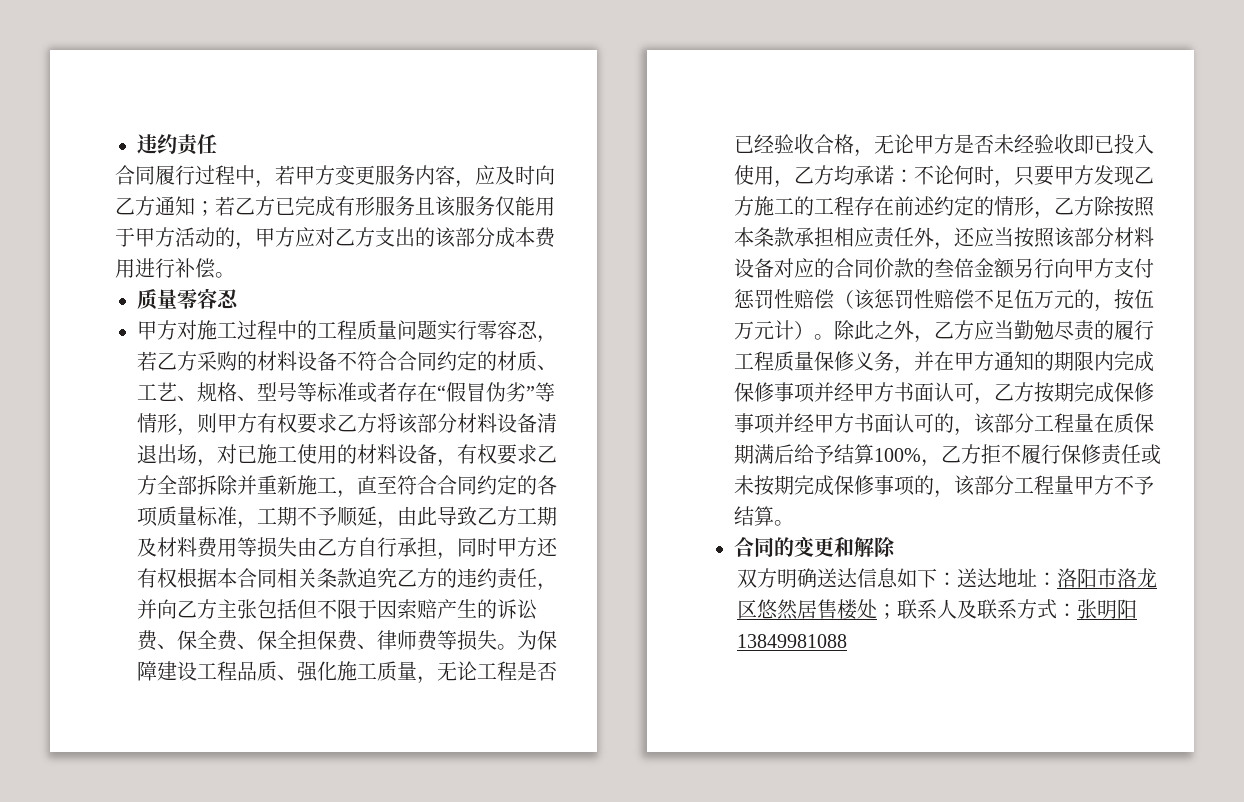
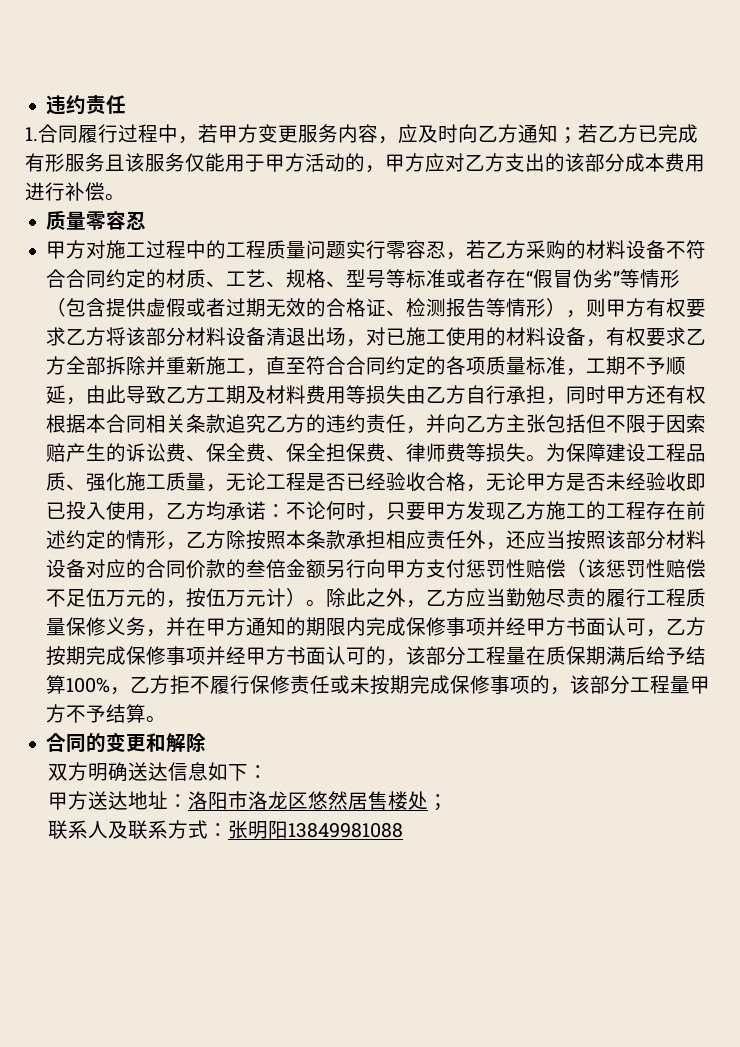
(217, 144) none -> [25,127,38,141] 1.
(177, 423) none -> [46,298,567,317] （包含提供虚假或者过期无效的合格证、检测报告等情形）
(957, 579) none -> [48,791,89,810] // 甲方
(897, 611) none -> (449, 802) //

